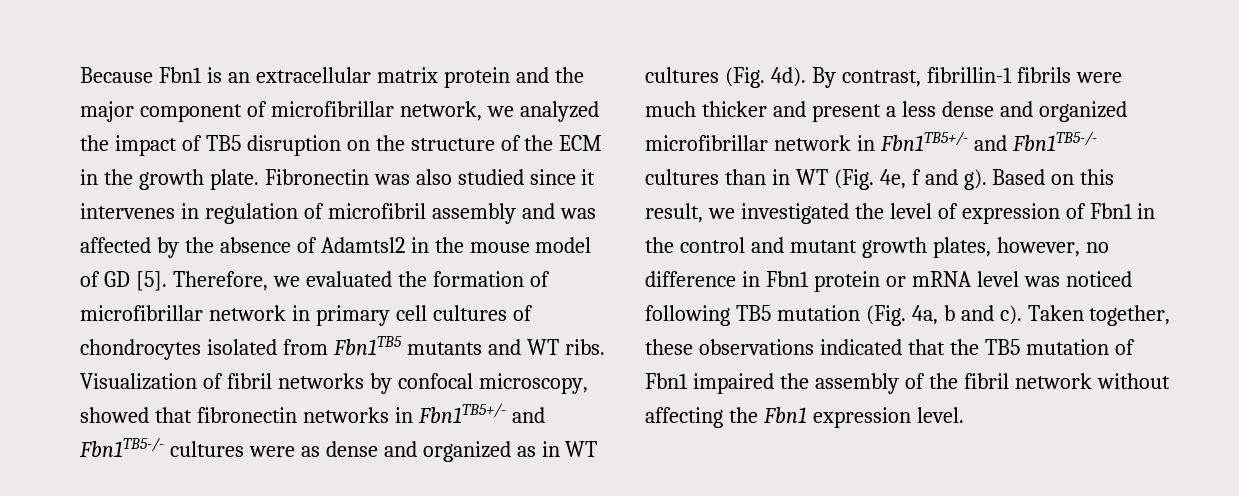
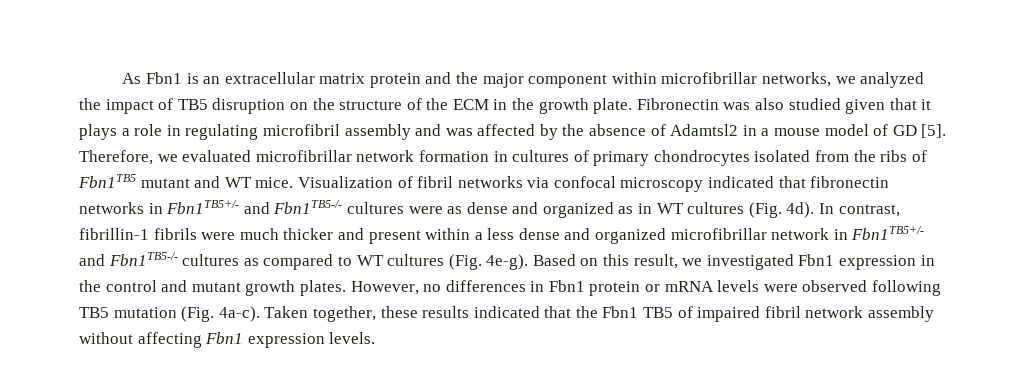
[80,67,153,83] Because -> [122,73,142,84] As
[246,101,482,121] of microfibrillar network, -> [611,72,832,87] within microfibrillar networks,
[529,169,596,185] [80,203,324,224] since it intervenes in regulation of -> [845,98,932,114] [79,124,259,140] given that it plays a role in regulating
[434,237,464,253] the -> [761,128,770,136] a
[397,271,550,287] [80,305,427,326] the formation of microfibrillar network in primary cell -> [255,150,508,162] microfibrillar network formation in
(533, 313) none -> [593,151,650,166] primary
[332,336,482,355] Fbn1TB5 mutants -> [853,150,927,162] [78,174,190,188] the ribs of Fbn1TB5 mutant
[564,339,605,355] ribs. -> [255,177,294,188] mice.
[369,373,588,394] [80,407,149,423] by confocal microscopy, showed -> [527,176,775,192] via confocal microscopy indicated
[811,67,836,88] By -> [819,203,835,214] In
(881, 113) none -> [425,228,471,240] within
[724,169,987,190] than in WT (Fig. 4e, f and g). -> [243,254,529,270] as compared to WT cultures (Fig. 4e-g).
[854,203,1133,224] the level of expression of Fbn1 -> [798,254,917,270] Fbn1 expression
[932,237,1109,258] [645,271,736,287] plates, however, no difference -> [299,280,526,296] plates. However, no differences
[976,271,1132,287] level was noticed -> [717,280,868,292] levels were observed
[911,305,1022,325] 4a, b and c). -> [218,306,260,322] 4a-c).
[698,339,814,355] observations -> [422,306,470,318] results
[984,339,1135,355] [645,373,958,394] TB5 mutation of Fbn1 impaired the assembly of the -> [602,306,761,322] Fbn1 TB5 of impaired
(1092, 381) none -> [868,306,935,322] assembly
[728,407,964,428] the Fbn1 expression level. -> [205,332,376,348] Fbn1 expression levels.

